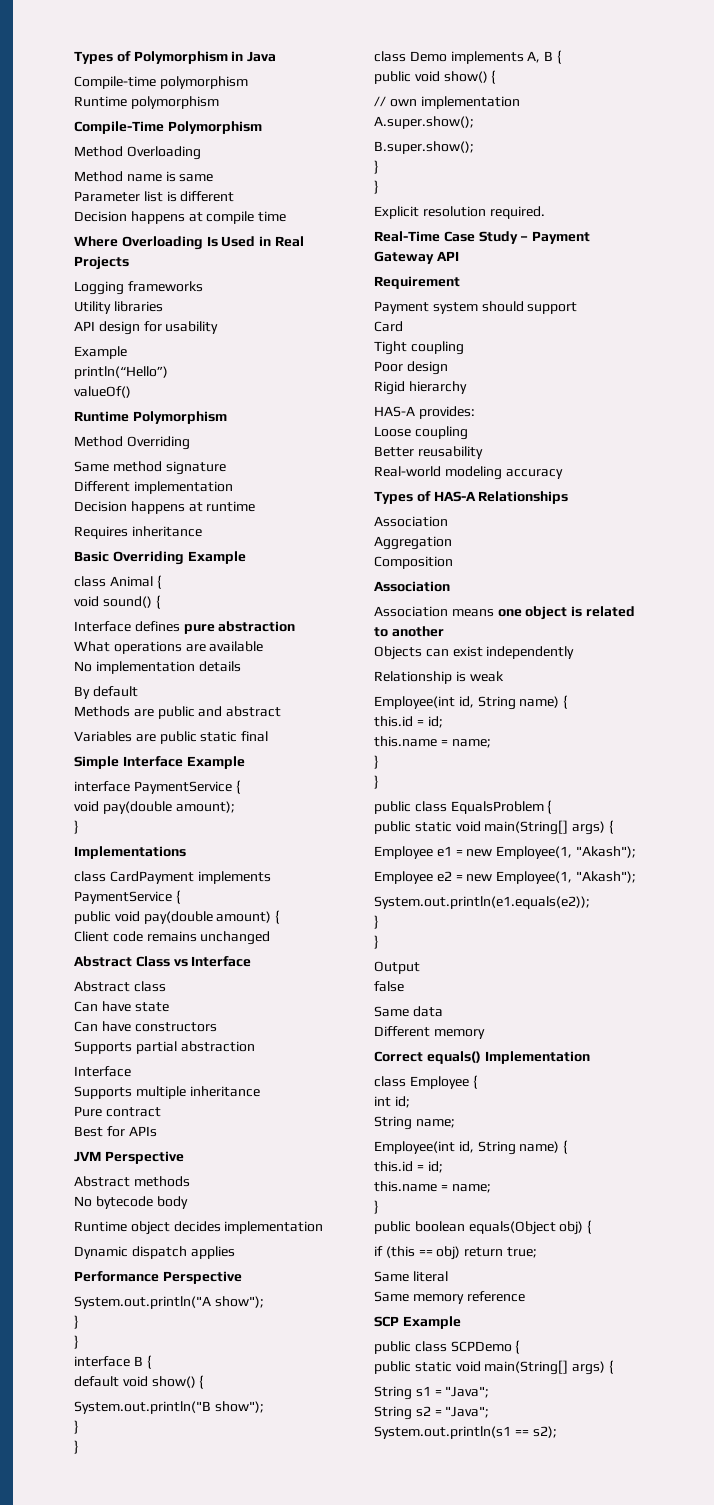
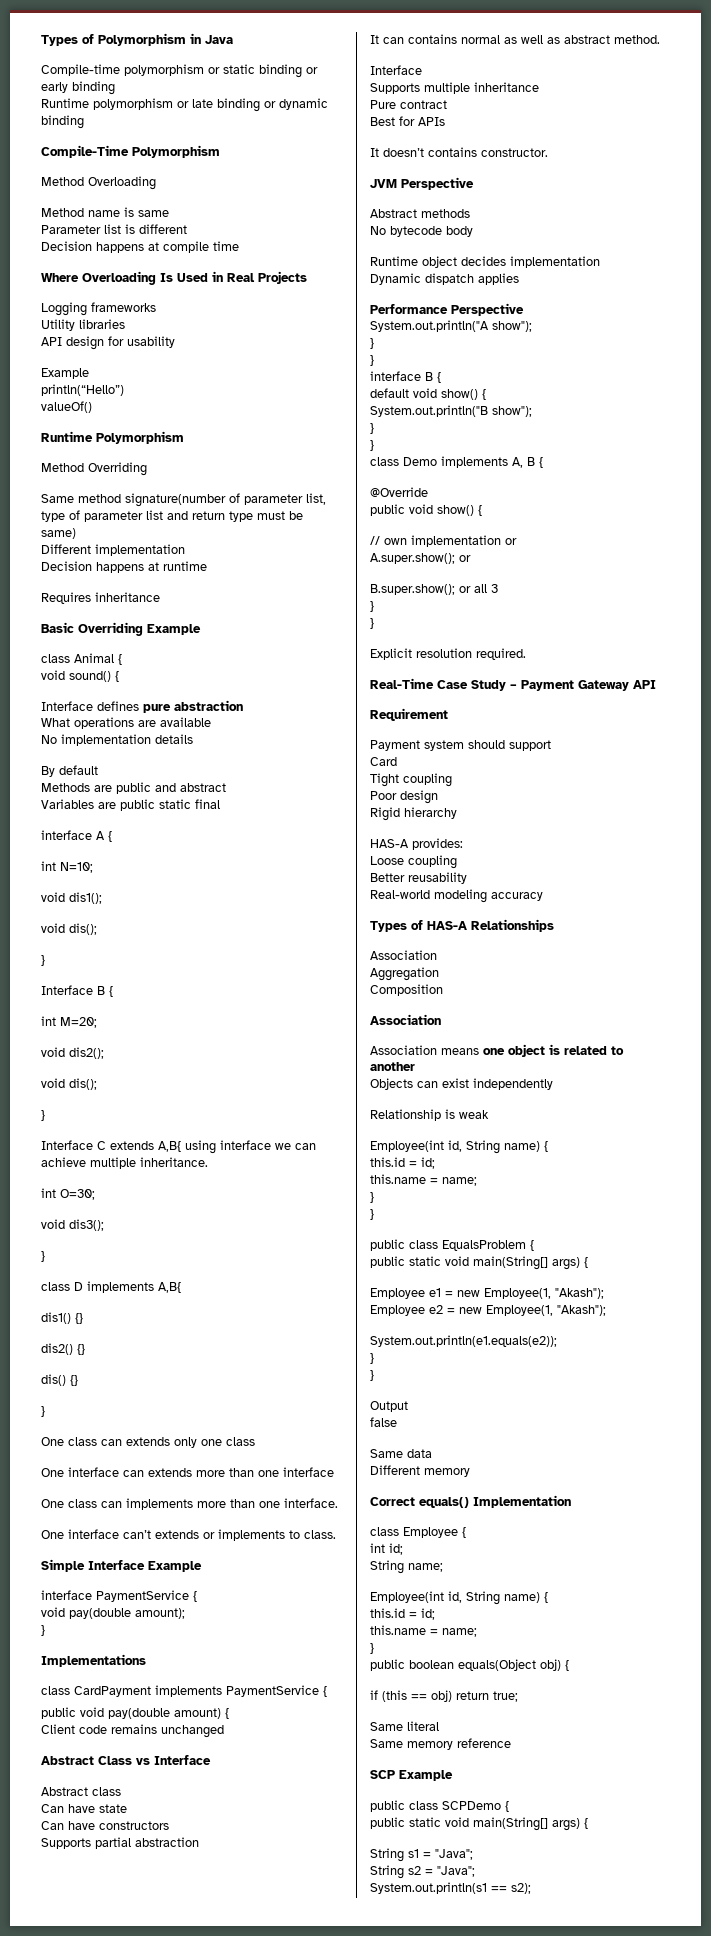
[74,96,219,109] // Runtime polymorphism -> [208,64,318,78] [41,81,115,95] [41,98,328,112] [41,115,84,129] or static binding or early binding // Runtime polymorphism or late binding or dynamic binding
[165,461,226,475] signature -> [125,493,326,507] [41,510,303,522] [41,528,76,539] signature(number of parameter list, type of parameter list and return type must be same)
(269, 736) none -> [41,830,112,842] [41,861,93,873] [41,892,102,904] [41,923,97,935] [41,955,45,966] [41,985,113,997] [41,1016,97,1028] [41,1047,104,1059] [41,1078,97,1090] [41,1110,45,1121] [41,1140,316,1154] [41,1157,208,1169] [41,1188,95,1200] [41,1219,104,1231] [41,1251,45,1262] [41,1281,181,1293] [41,1312,83,1324] [41,1343,85,1355] [41,1374,78,1386] [41,1406,45,1417] [41,1437,255,1448] [41,1467,334,1477] [41,1498,338,1510] [41,1529,336,1541] // interface A { // int N=10; // void dis1(); // void dis(); // } // Interface B { // int M=20; // void dis2(); // void dis(); // } // Interface C extends A,B{ using interface we can achieve multiple inheritance. // int O=30; // void dis3(); // } // class D implements A,B{ // dis1() {} // dis2() {} // dis() {} // } // One class can extends only one class // One interface can extends more than one interface // One class can implements more than one interface. // One interface can’t extends or implements to class.
(255, 1046) none -> [370,34,660,44] // It can contains normal as well as abstract method.
(157, 1131) none -> [370,147,548,157] // It doesn’t contains constructor.
(562, 57) none -> [370,487,428,497] // @Override
(520, 102) none -> [505,538,517,545] or
(474, 122) none -> [459,555,471,562] or
(474, 147) none -> [459,584,498,593] or all 3

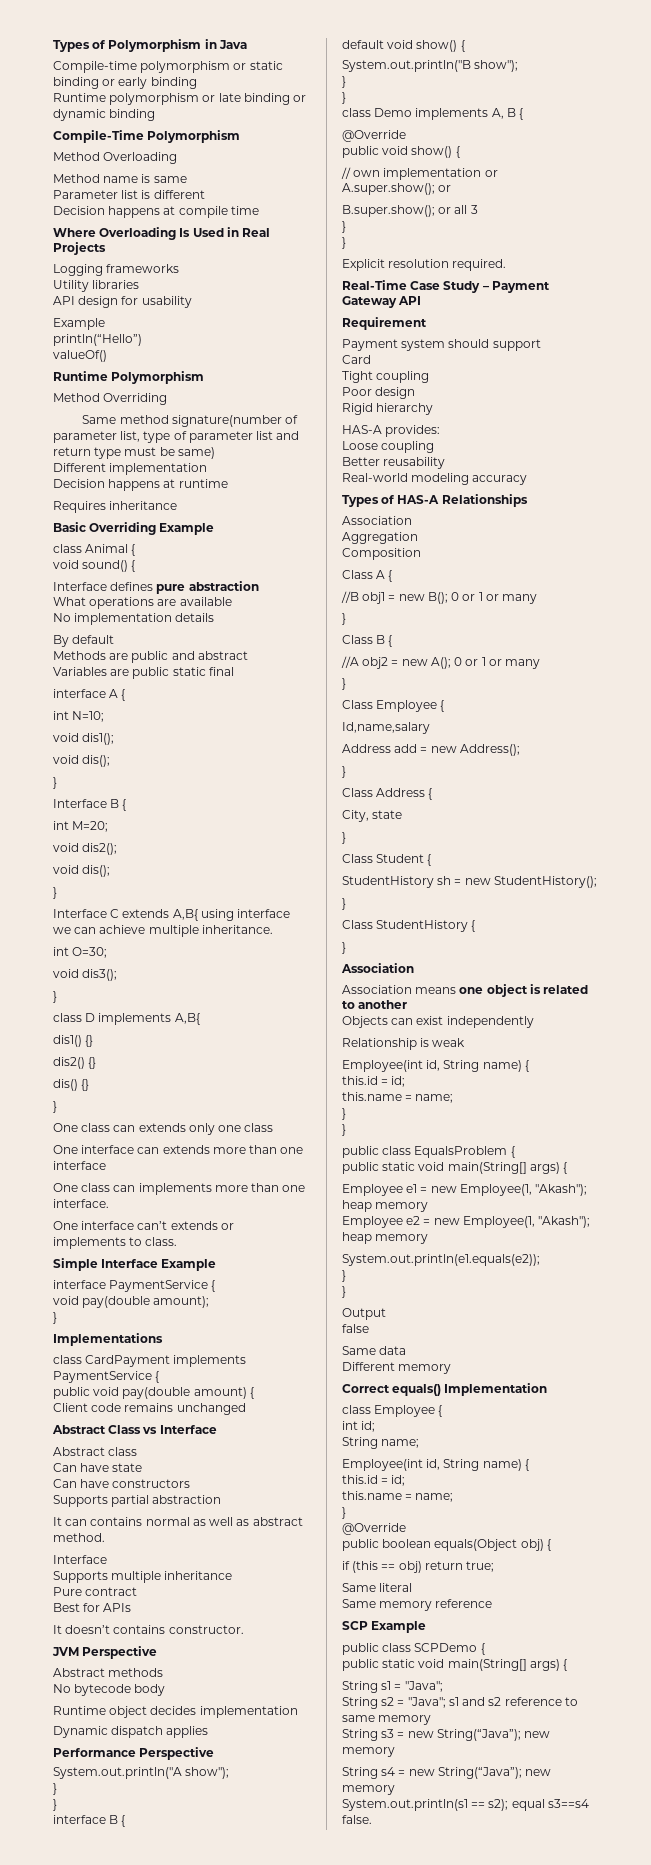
(443, 990) none -> [342,570,393,582] [341,591,538,604] [342,613,346,625] [342,635,393,647] [341,656,541,669] [342,678,346,690] [342,700,445,712] [342,722,430,734] [342,744,520,756] [342,766,346,778] [342,788,433,800] [342,810,403,822] [342,832,346,844] [342,854,432,866] [342,876,597,888] [342,898,346,910] [342,920,476,932] [342,942,346,954] // Class A { // //B obj1 = new B(); 0 or 1 or many // } // Class B { // //A obj2 = new A(); 0 or 1 or many // } // Class Employee { // Id,name,salary // Address add = new Address(); // } // Class Address { // City, state // } // Class Student { // StudentHistory sh = new StudentHistory(); // } // Class StudentHistory { // }
(604, 1293) none -> [342,1200,429,1212] heap memory
(606, 1310) none -> [342,1232,429,1244] heap memory
(374, 1648) none -> [342,1523,406,1535] // @Override
(475, 1871) none -> [448,1697,578,1706] [342,1715,432,1725] [342,1729,551,1741] [342,1747,395,1757] [342,1767,552,1779] [342,1785,395,1795] s1 and s2 reference to same memory // String s3 = new String(“Java”); new memory // String s4 = new String(“Java”); new memory
(531, 1888) none -> [511,1799,589,1811] [342,1815,372,1824] equal s3==s4 false.

